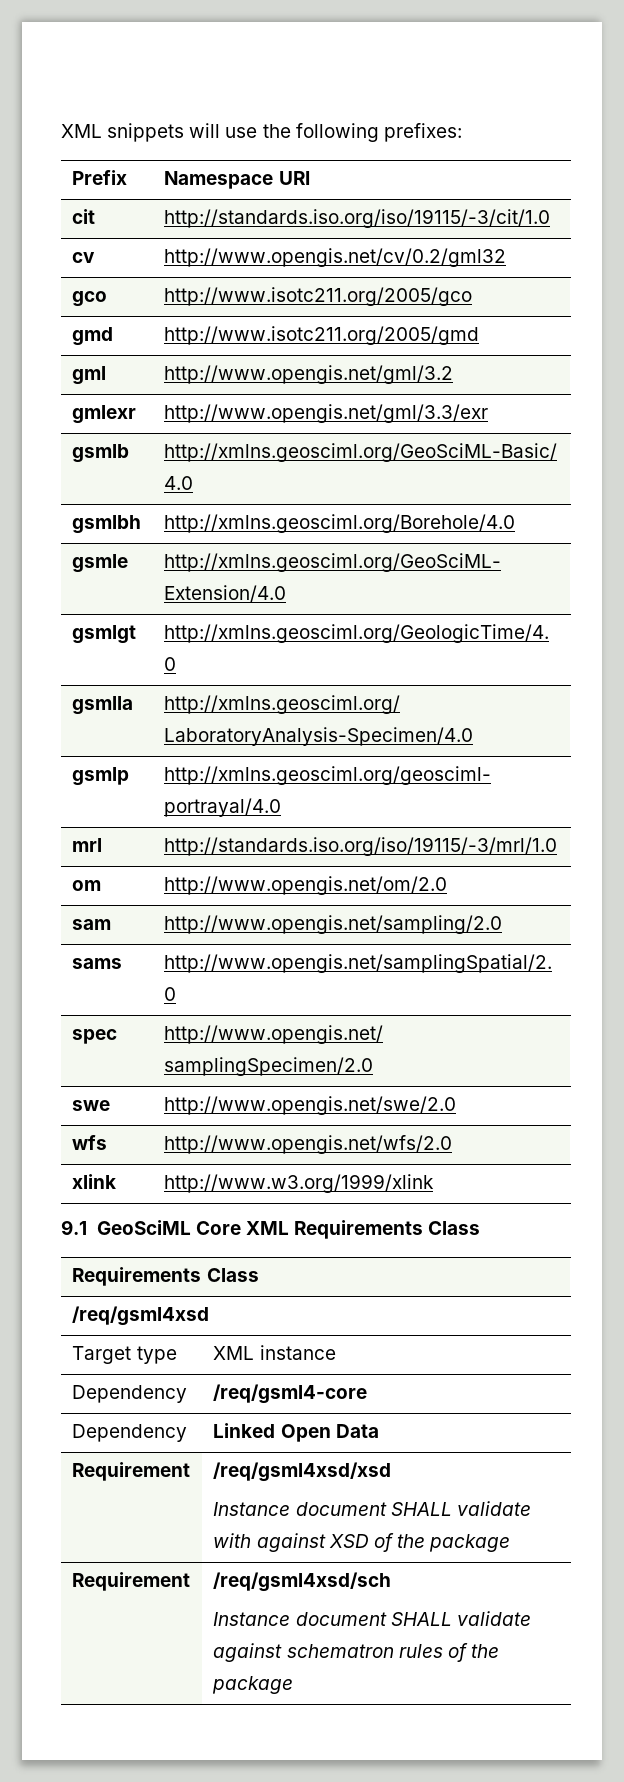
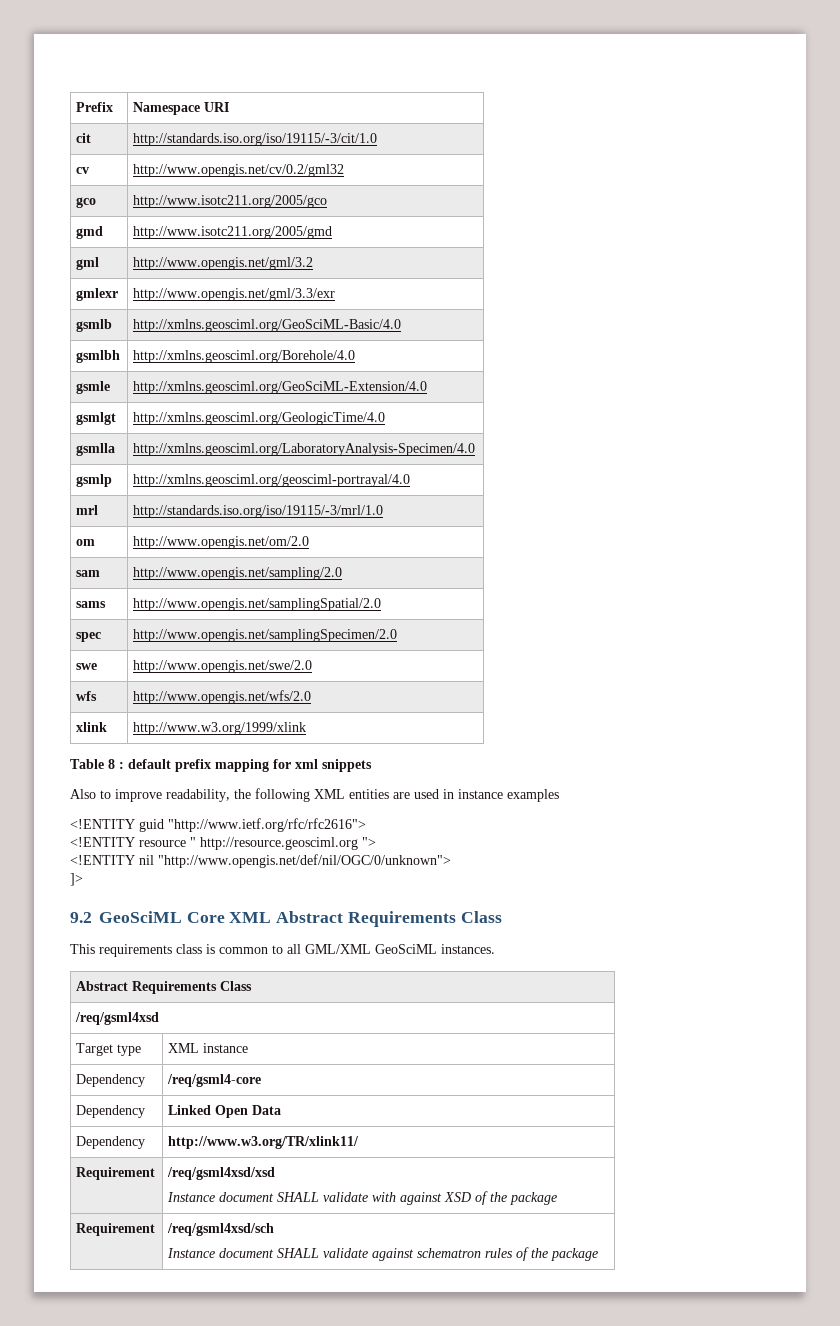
[61,123,462,142] XML snippets will use the following prefixes: // -> (76, 107) none
[61,1220,87,1235] 9.1 -> [70,759,372,772] [70,788,559,802] [70,818,366,832] [70,837,376,850] [70,854,451,868] [70,873,83,886] [70,912,92,923] Table 8 : default prefix mapping for xml snippets // Also to improve readability, the following XML entities are used in instance examples // <!ENTITY guid "http://www.ietf.org/rfc/rfc2616"> // <!ENTITY resource " http://resource.geosciml.org "> // <!ENTITY nil "http://www.opengis.net/def/nil/OGC/0/unknown"> // ]> // 9.2
[293,1220,481,1239] Requirements Class // -> [276,911,502,927] [70,944,495,957] [76,981,129,991] Abstract Requirements Class // This requirements class is common to all GML/XML GeoSciML instances. // Abstract
(379, 1431) none -> [76,1136,146,1149] [168,1136,360,1149] // Dependency | http://www.w3.org/TR/xlink11/

